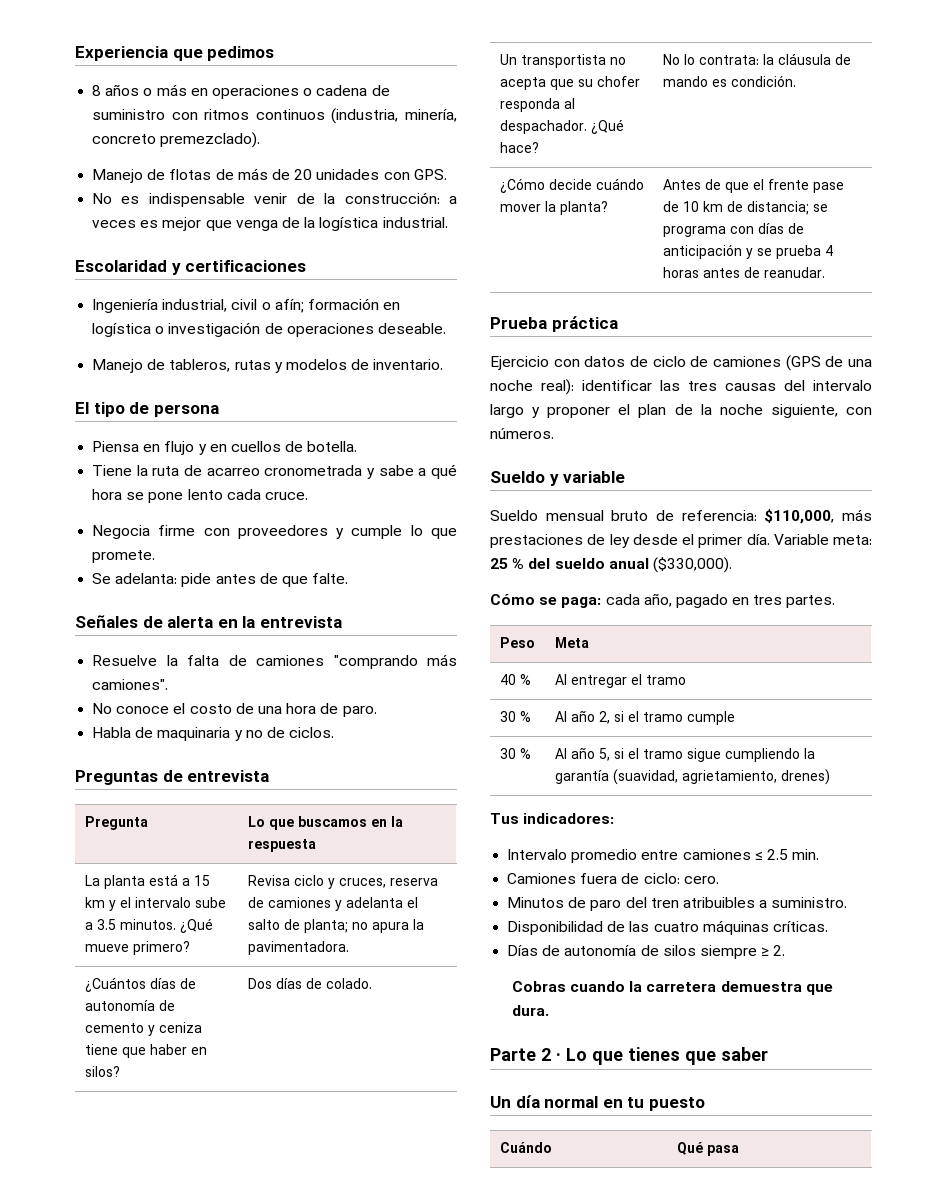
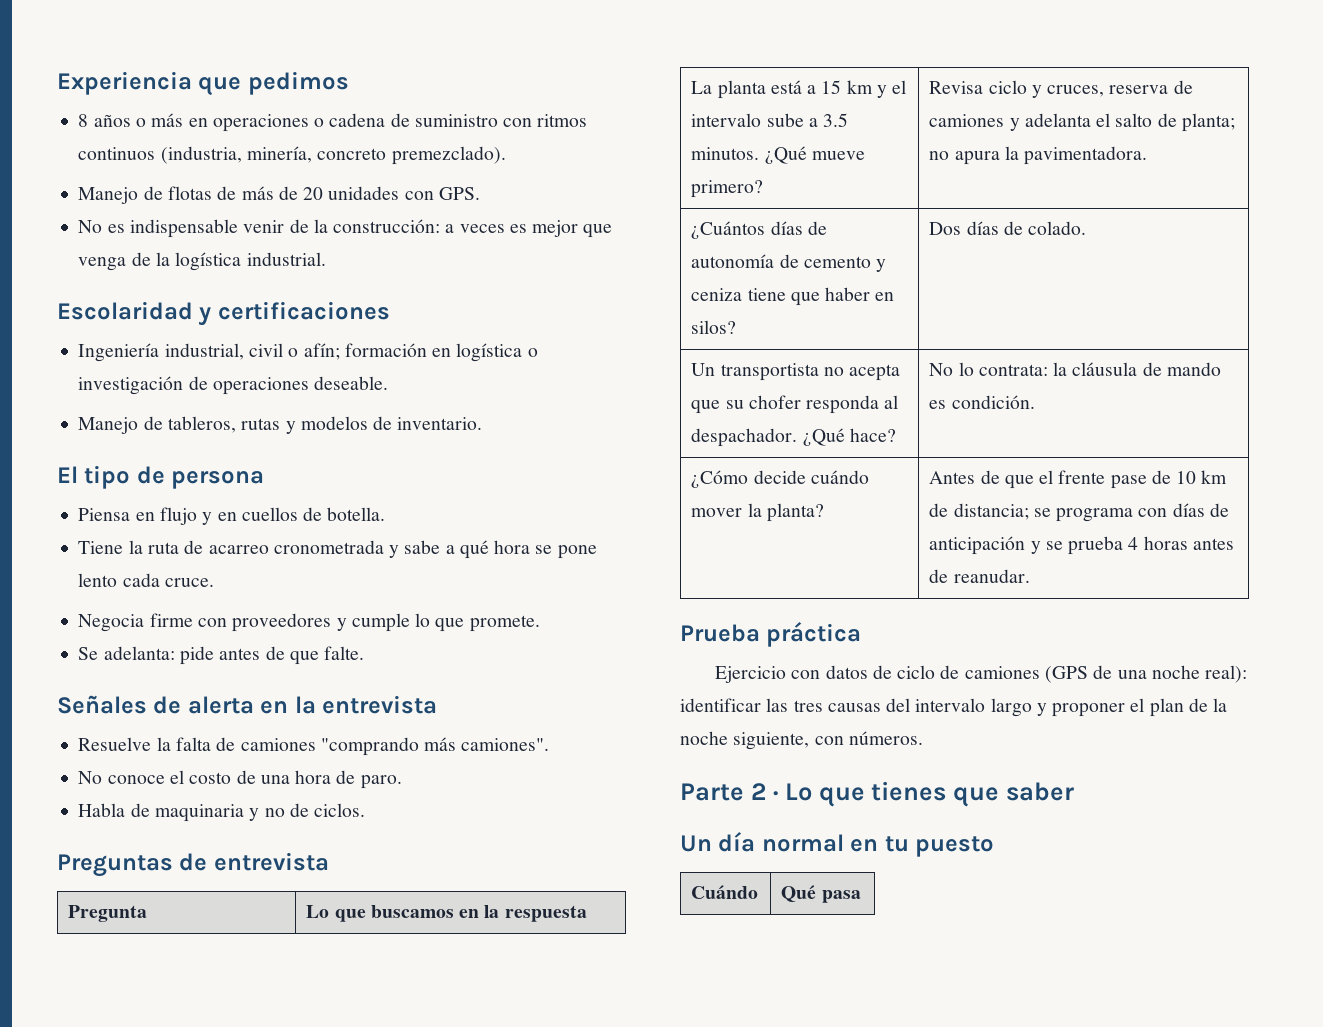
[490,471,626,486] [490,509,872,524] [490,534,872,548] [490,557,732,573] [490,593,836,608] [499,637,535,648] [554,637,589,648] [499,674,531,685] [554,674,686,688] [499,711,531,722] [554,710,735,725] [499,748,531,759] [554,747,815,762] [554,769,830,785] [490,813,615,824] [507,849,820,863] [507,873,719,884] [507,897,848,911] [507,920,828,935] [507,945,786,959] [511,981,833,995] [511,1005,549,1016] // Sueldo y variable // Sueldo mensual bruto de referencia: $110,000, más prestaciones de ley desde el primer día. Variable meta: 25 % del sueldo anual ($330,000). // Cómo se paga: cada año, pagado en tres partes. // Peso | Meta // 40 % | Al entregar el tramo // 30 % | Al año 2, si el tramo cumple // 30 % | Al año 5, si el tramo sigue cumpliendo la garantía (suavidad, agrietamiento, drenes) // Tus indicadores: // Intervalo promedio entre camiones ≤ 2.5 min. // Camiones fuera de ciclo: cero. // Minutos de paro del tren atribuibles a suministro. // Disponibilidad de las cuatro máquinas críticas. // Días de autonomía de silos siempre ≥ 2. // Cobras cuando la carretera demuestra que dura. -> (923, 738) none

